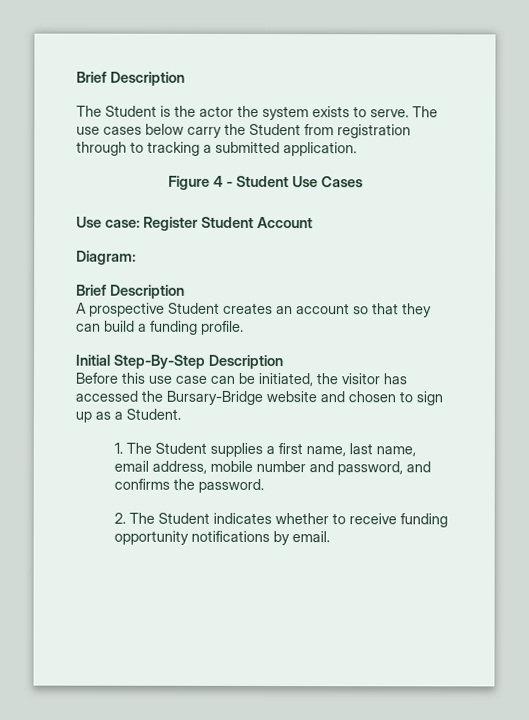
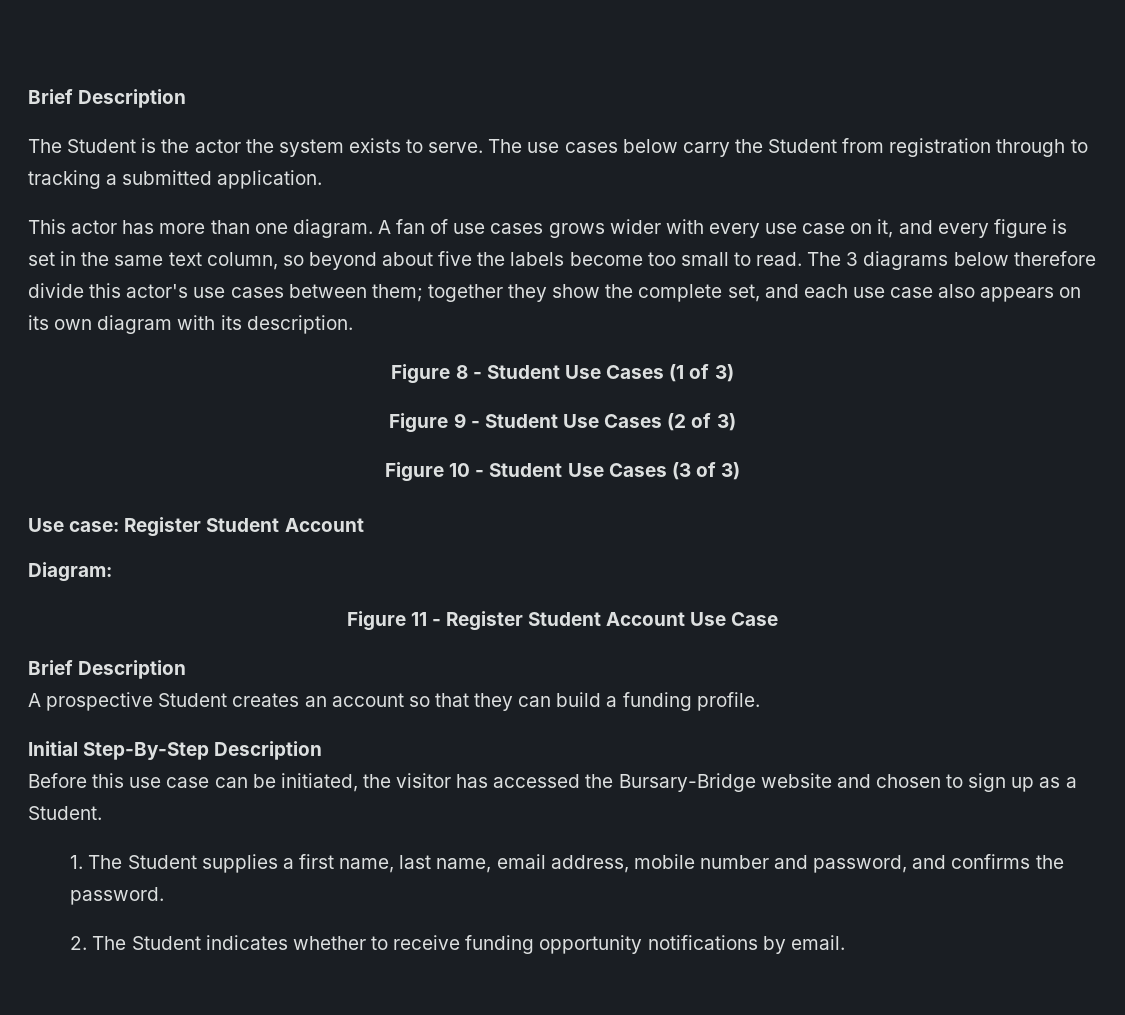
[167,175,363,190] // Figure 4 - Student Use Cases -> [28,219,1067,238] [28,251,1096,270] [28,283,1082,302] [28,315,353,334] [391,364,734,384] [389,413,736,433] [384,462,741,482] // This actor has more than one diagram. A fan of use cases grows wider with every use case on it, and every figure is set in the same text column, so beyond about five the labels become too small to read. The 3 diagrams below therefore divide this actor's use cases between them; together they show the complete set, and each use case also appears on its own diagram with its description. // Figure 8 - Student Use Cases (1 of 3) // Figure 9 - Student Use Cases (2 of 3) // Figure 10 - Student Use Cases (3 of 3)
(136, 257) none -> [346,611,779,631] // Figure 11 - Register Student Account Use Case

